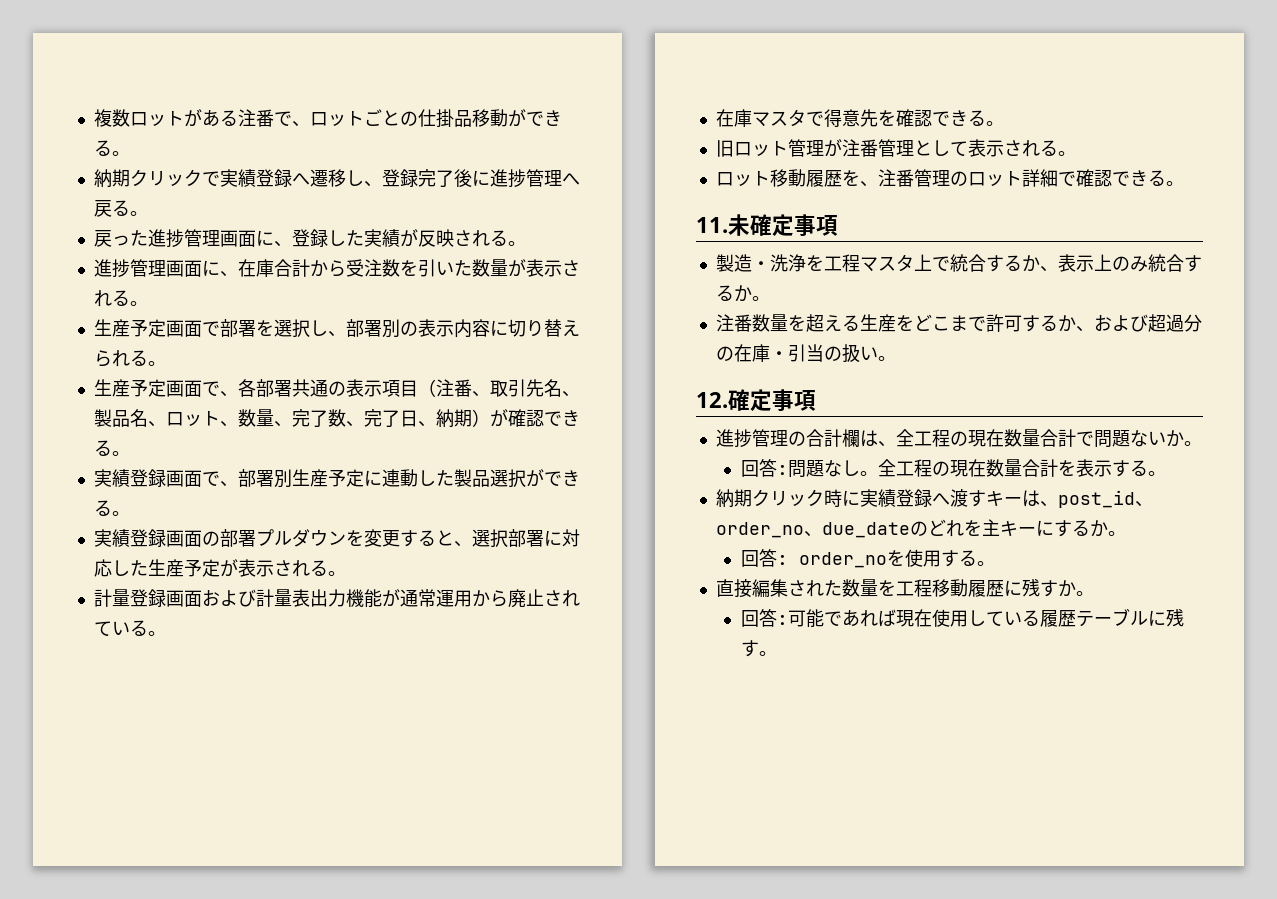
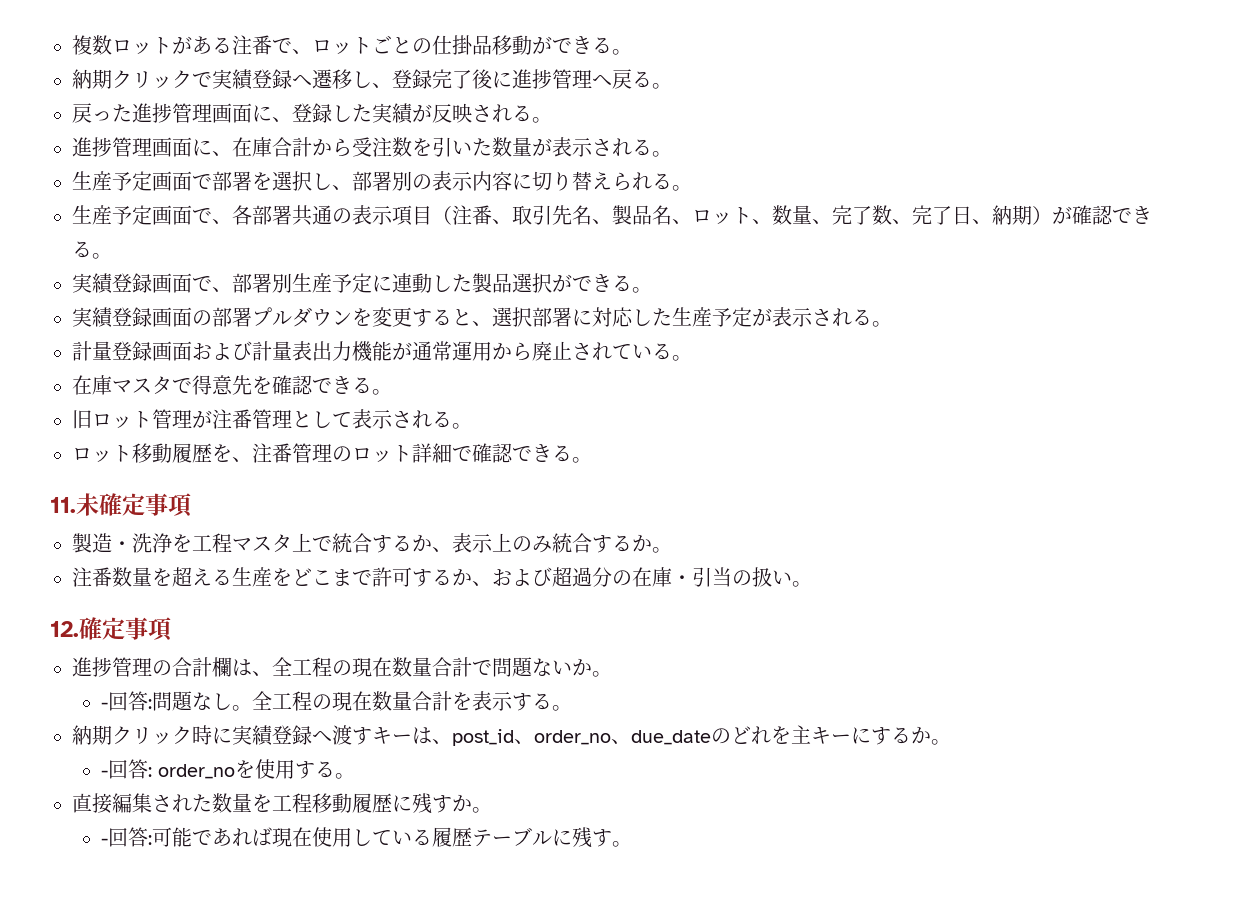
(1202, 443) none -> [101,702,109,709] -
(1126, 533) none -> [101,770,109,777] -
(1094, 593) none -> [101,838,109,845] -

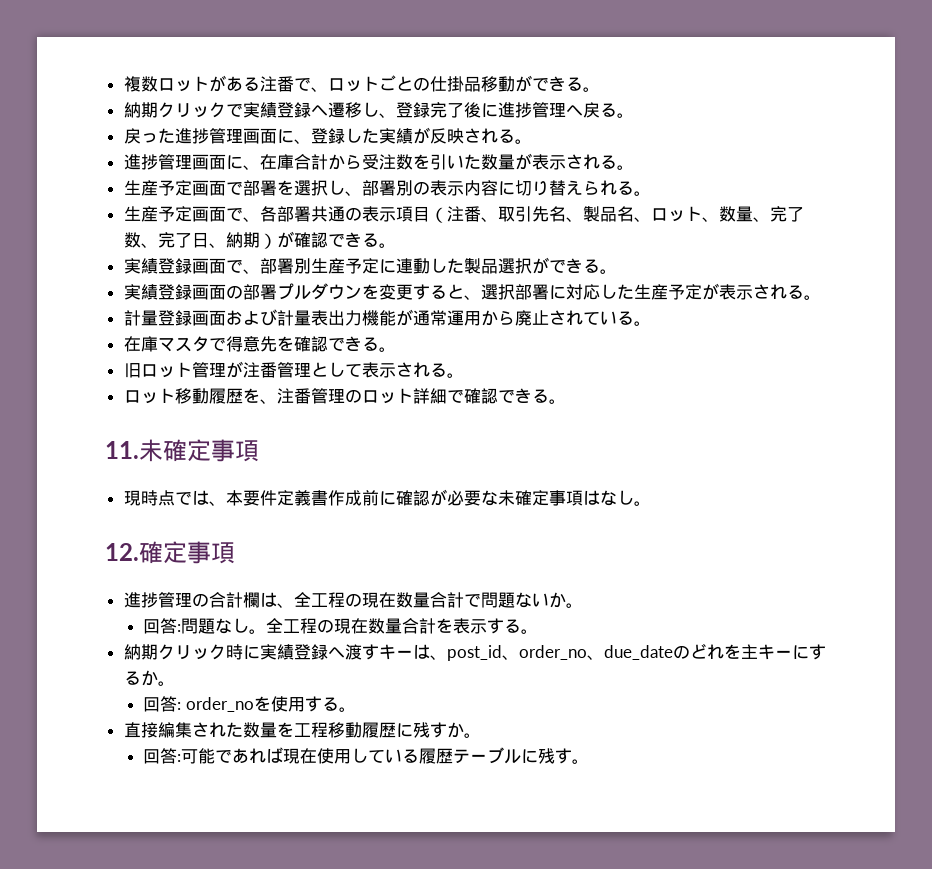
[72,533,672,553] [72,567,792,587] 製造・洗浄を工程マスタ上で統合するか、表示上のみ統合するか。 // 注番数量を超える生産をどこまで許可するか、および超過分の在庫・引当の扱い -> [123,489,634,506] 現時点では、本要件定義書作成前に確認が必要な未確定事項はなし
[101,702,109,709] - -> (583, 605) none
[101,770,109,777] - -> (175, 683) none
[101,838,109,845] - -> (481, 735) none

